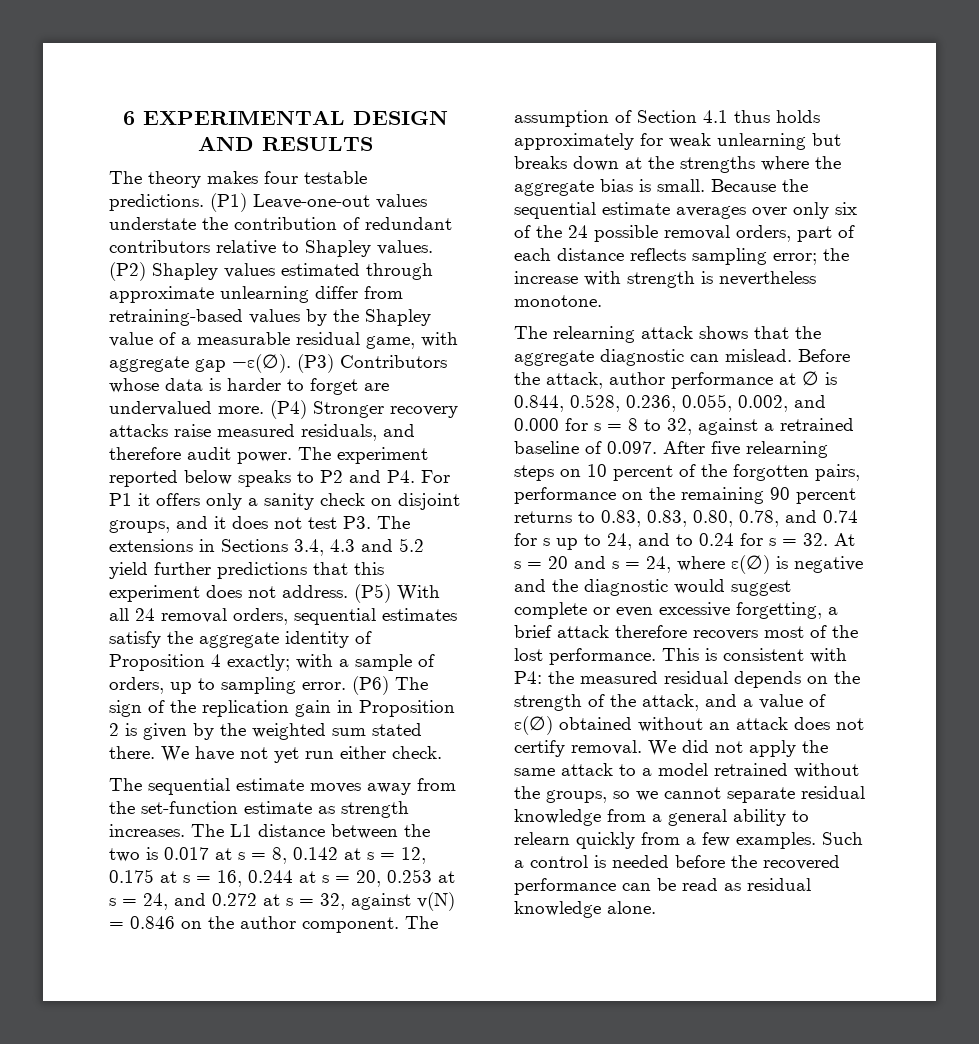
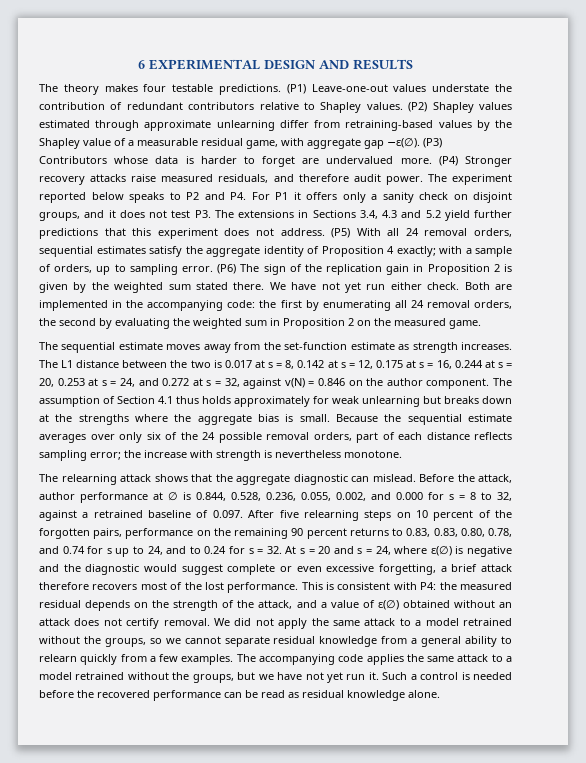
(442, 752) none -> [464,282,512,290] [39,300,512,311] [39,318,481,329] Both are implemented in the accompanying code: the first by enumerating all 24 removal orders, the second by evaluating the weighted sum in Proposition 2 on the measured game.
(816, 840) none -> [236,654,512,665] [39,672,379,683] The accompanying code applies the same attack to a model retrained without the groups, but we have not yet run it.

